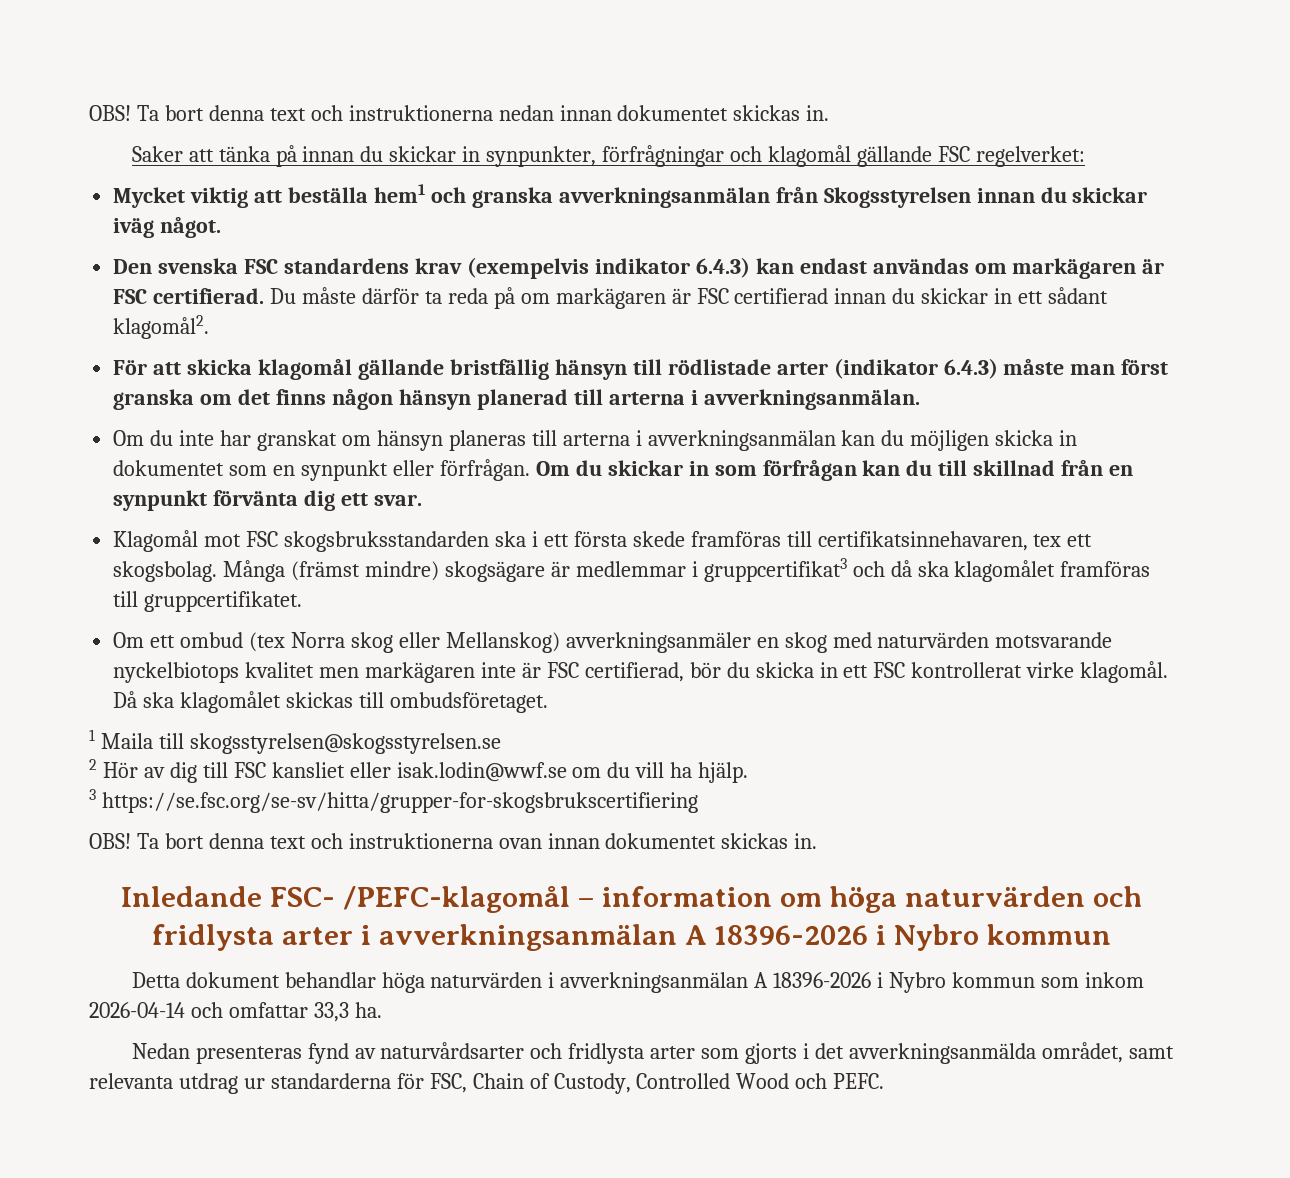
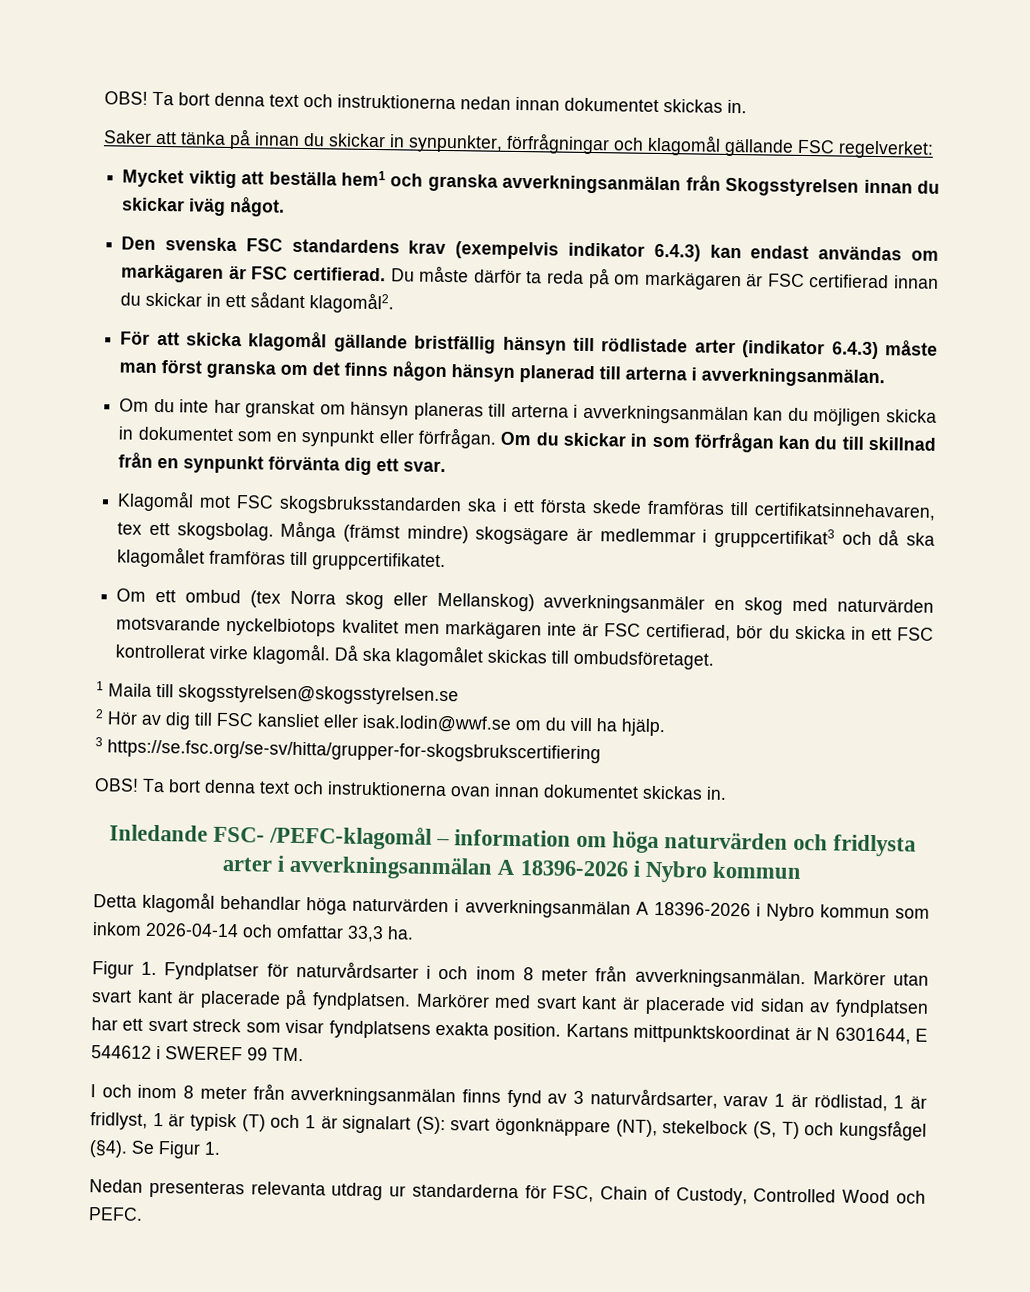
[185,972,280,988] dokument -> [142,891,216,913] klagomål
[131,1042,1174,1064] Nedan presenteras fynd av naturvårdsarter och fridlysta arter som gjorts i det avverkningsanmälda området, samt -> [92,960,930,989] [91,988,930,1018] [91,1017,929,1045] [91,1045,304,1062] [90,1083,928,1112] [90,1112,927,1141] [89,1140,221,1159] [89,1179,245,1199] Figur 1. Fyndplatser för naturvårdsarter i och inom 8 meter från avverkningsanmälan. Markörer utan svart kant är placerade på fyndplatsen. Markörer med svart kant är placerade vid sidan av fyndplatsen har ett svart streck som visar fyndplatsens exakta position. Kartans mittpunktskoordinat är N 6301644, E 544612 i SWEREF 99 TM. // I och inom 8 meter från avverkningsanmälan finns fynd av 3 naturvårdsarter, varav 1 är rödlistad, 1 är fridlyst, 1 är typisk (T) och 1 är signalart (S): svart ögonknäppare (NT), stekelbock (S, T) och kungsfågel (§4). Se Figur 1. // Nedan presenteras

